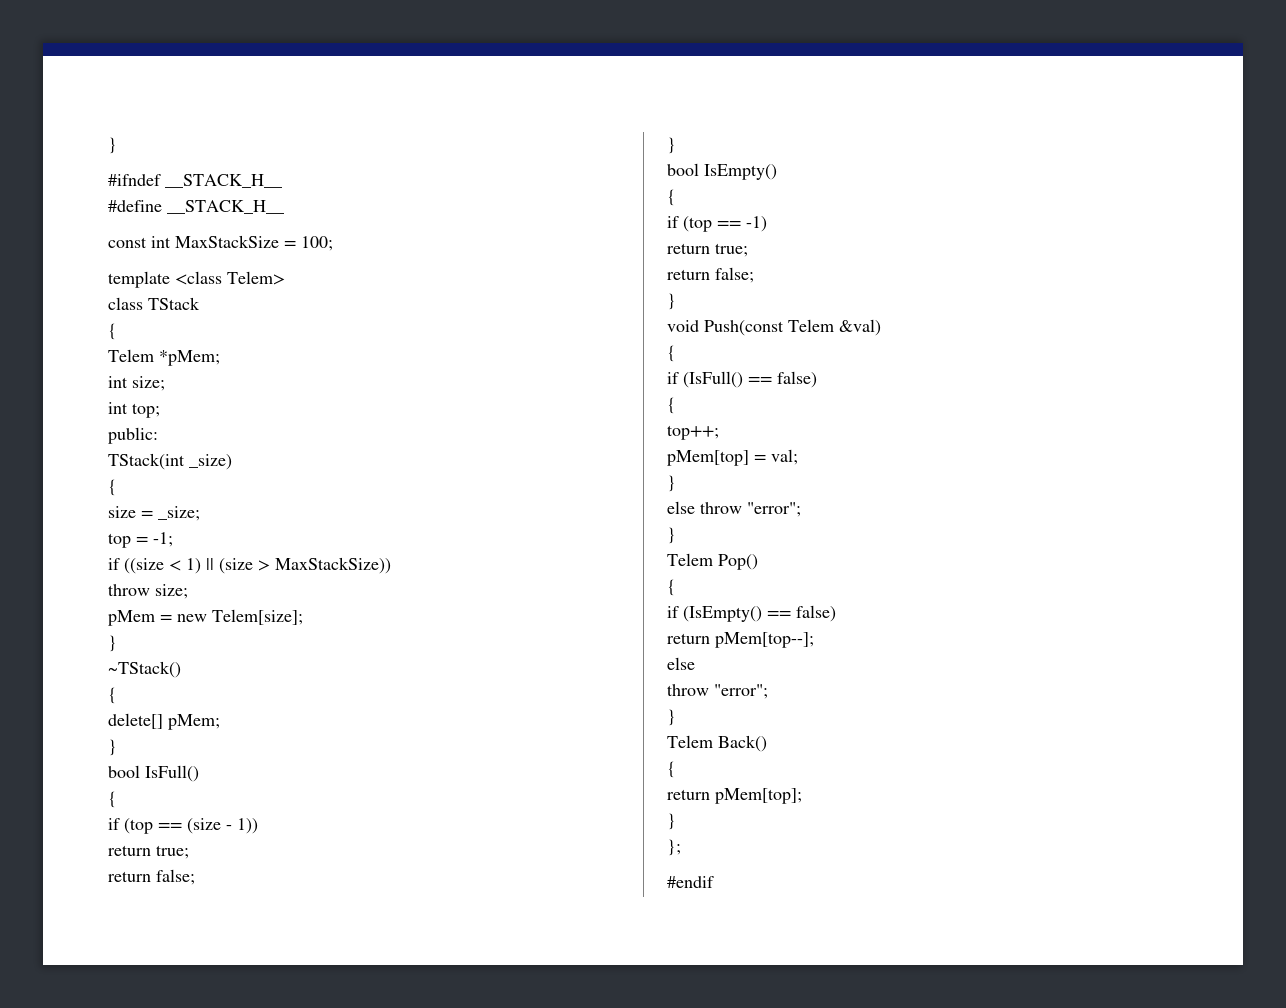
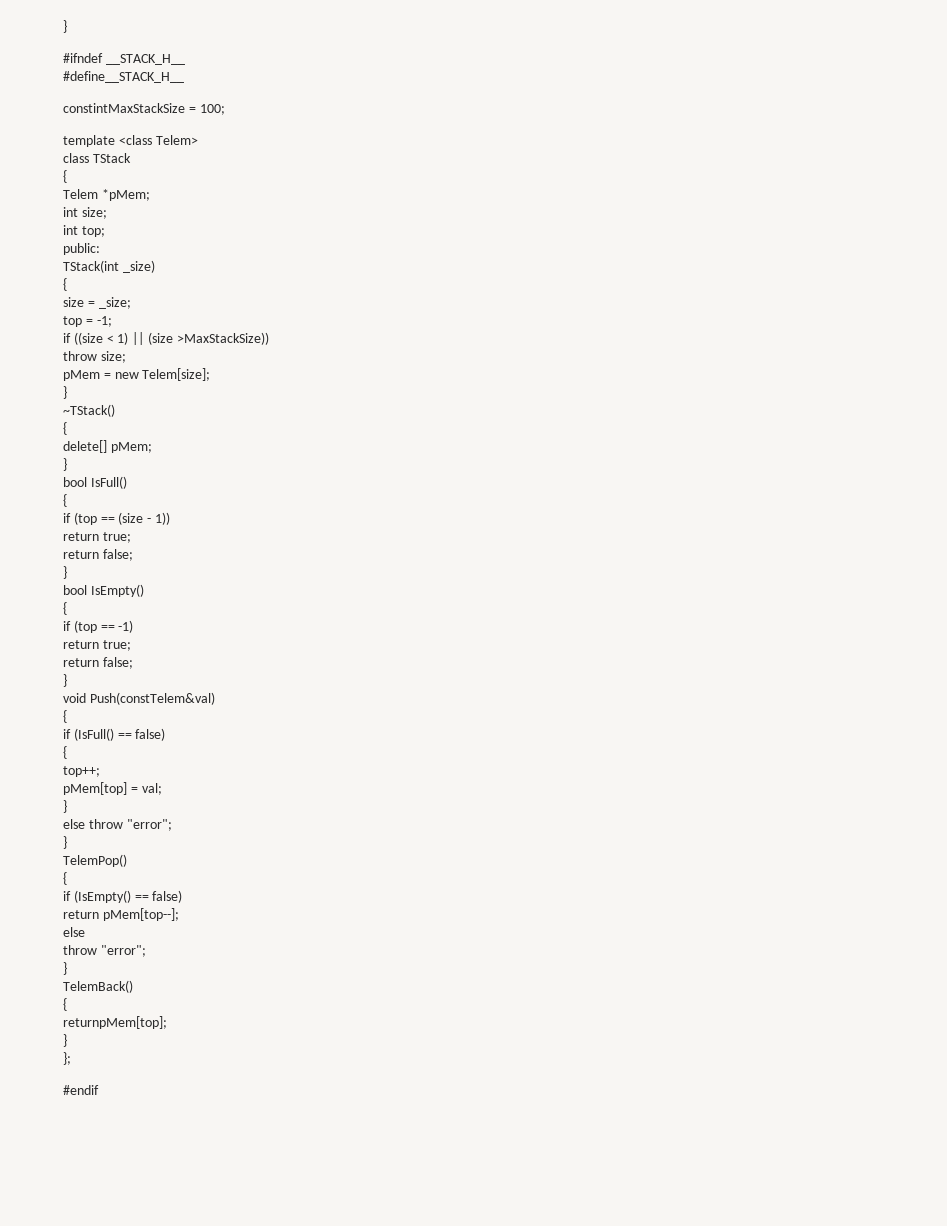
[108,200,284,214] [108,235,279,248] #define __STACK_H__ // const int MaxStackSize -> [63,71,184,83] [63,103,185,113] #define__STACK_H__ // constintMaxStackSize
[258,557,391,574] > MaxStackSize)) -> [176,332,269,345] >MaxStackSize))
[704,319,881,336] Push(const Telem &val) -> [89,692,215,705] Push(constTelem&val)
[667,553,758,570] Telem Pop() -> [63,854,127,867] TelemPop()
[667,735,767,752] [667,761,676,778] [667,788,802,804] Telem Back() // { // return pMem[top]; -> [63,980,133,993] [63,998,67,1011] [63,1016,167,1029] TelemBack() // { // returnpMem[top];

